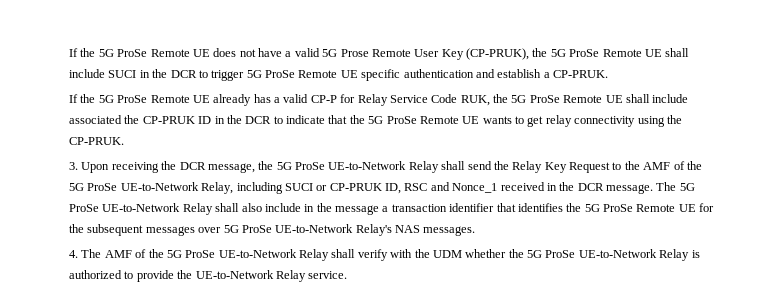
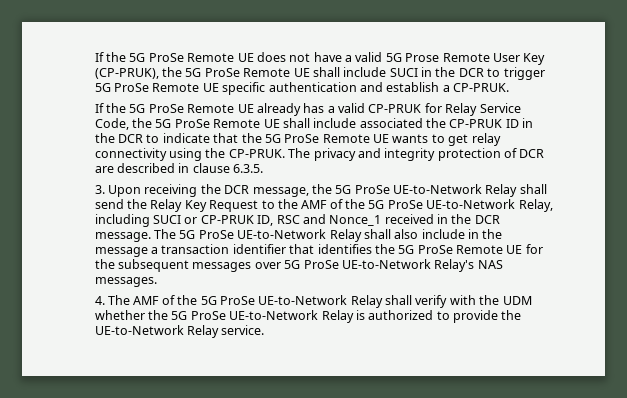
[310,95,337,103] CP-P -> [368,104,422,113] CP-PRUK
[431,94,490,106] Code RUK, -> [94,118,129,130] Code,
(125, 141) none -> [288,148,545,161] [94,163,264,173] The privacy and integrity protection of DCR are described in clause 6.3.5.

